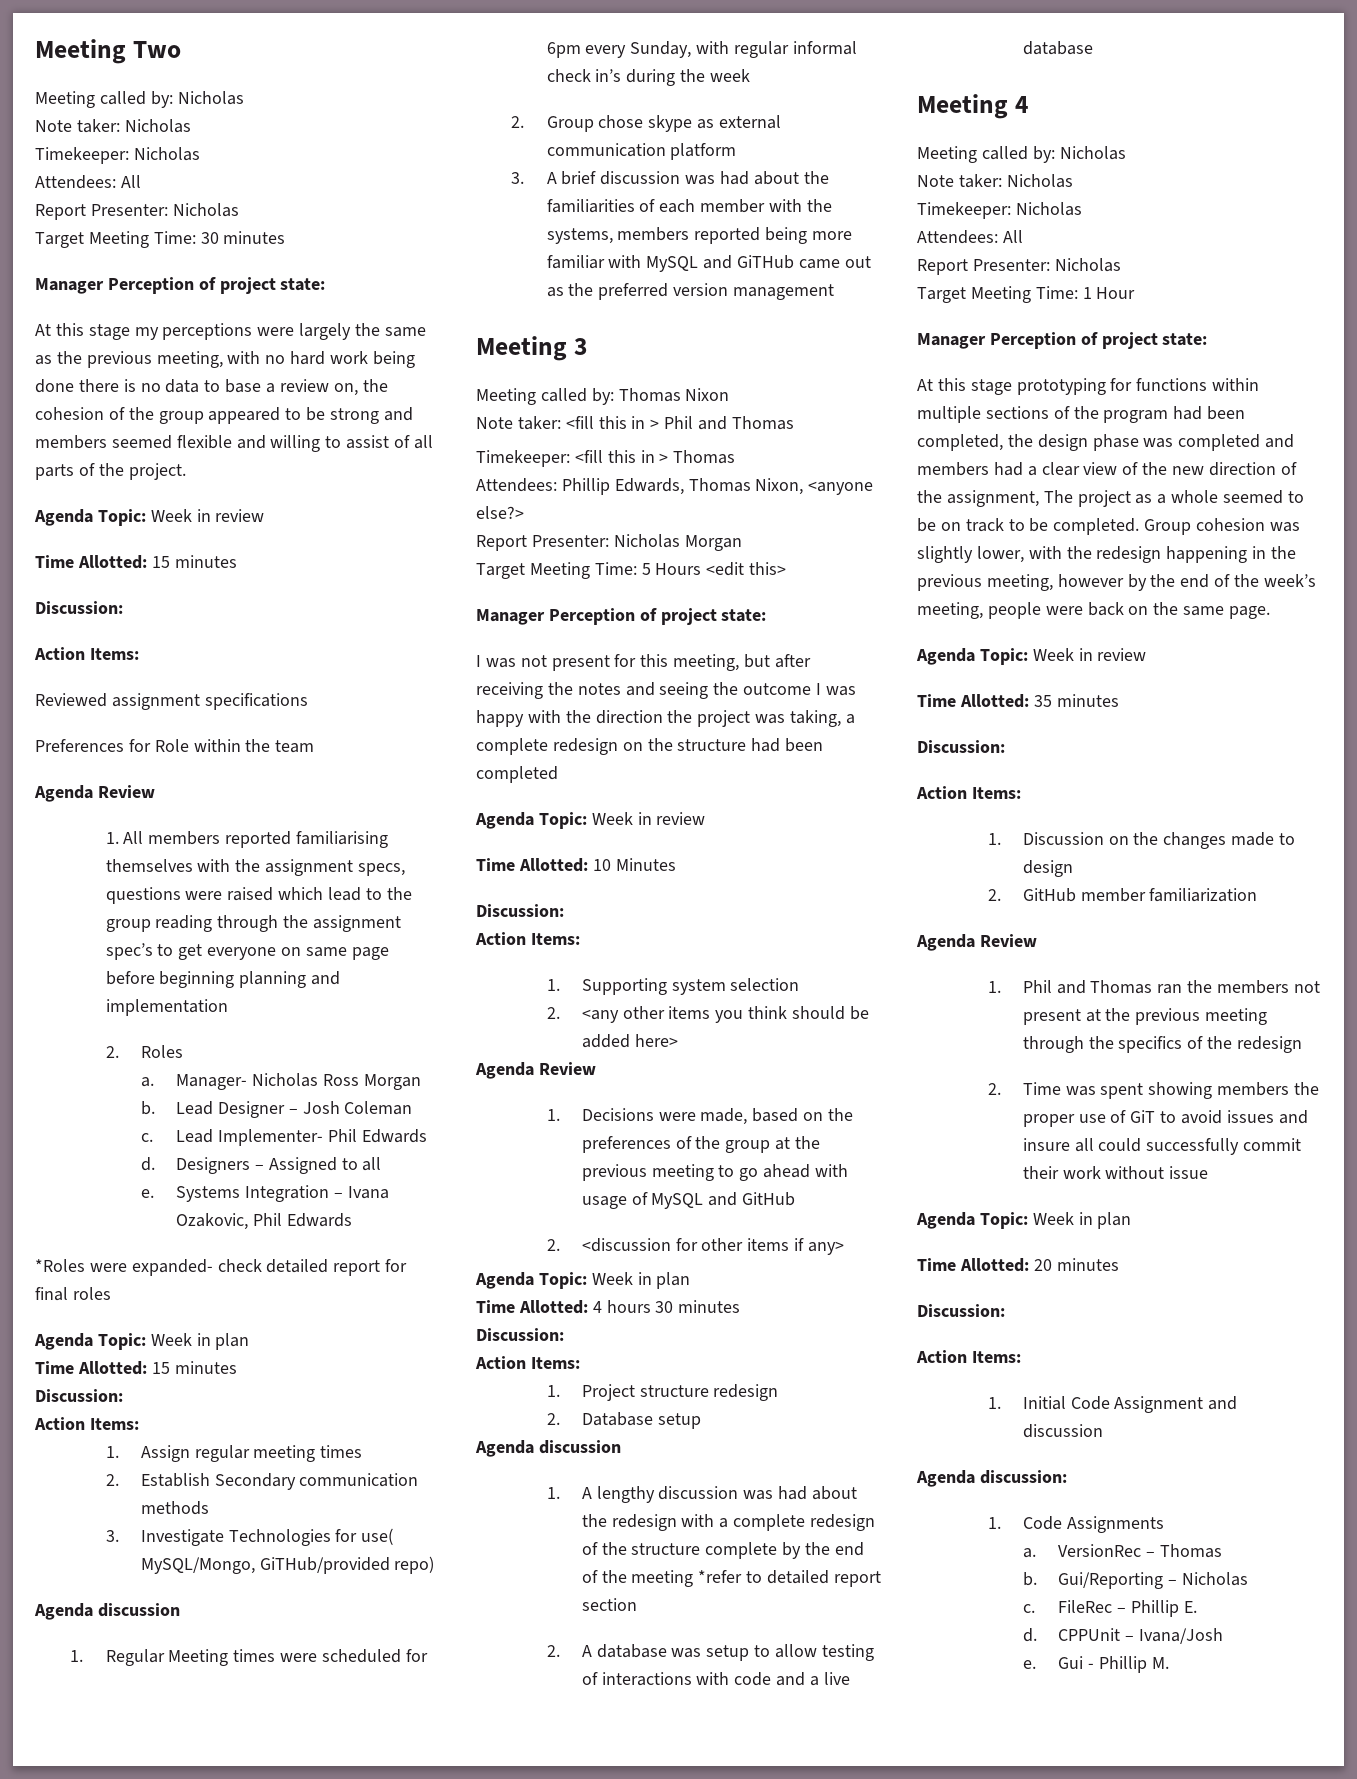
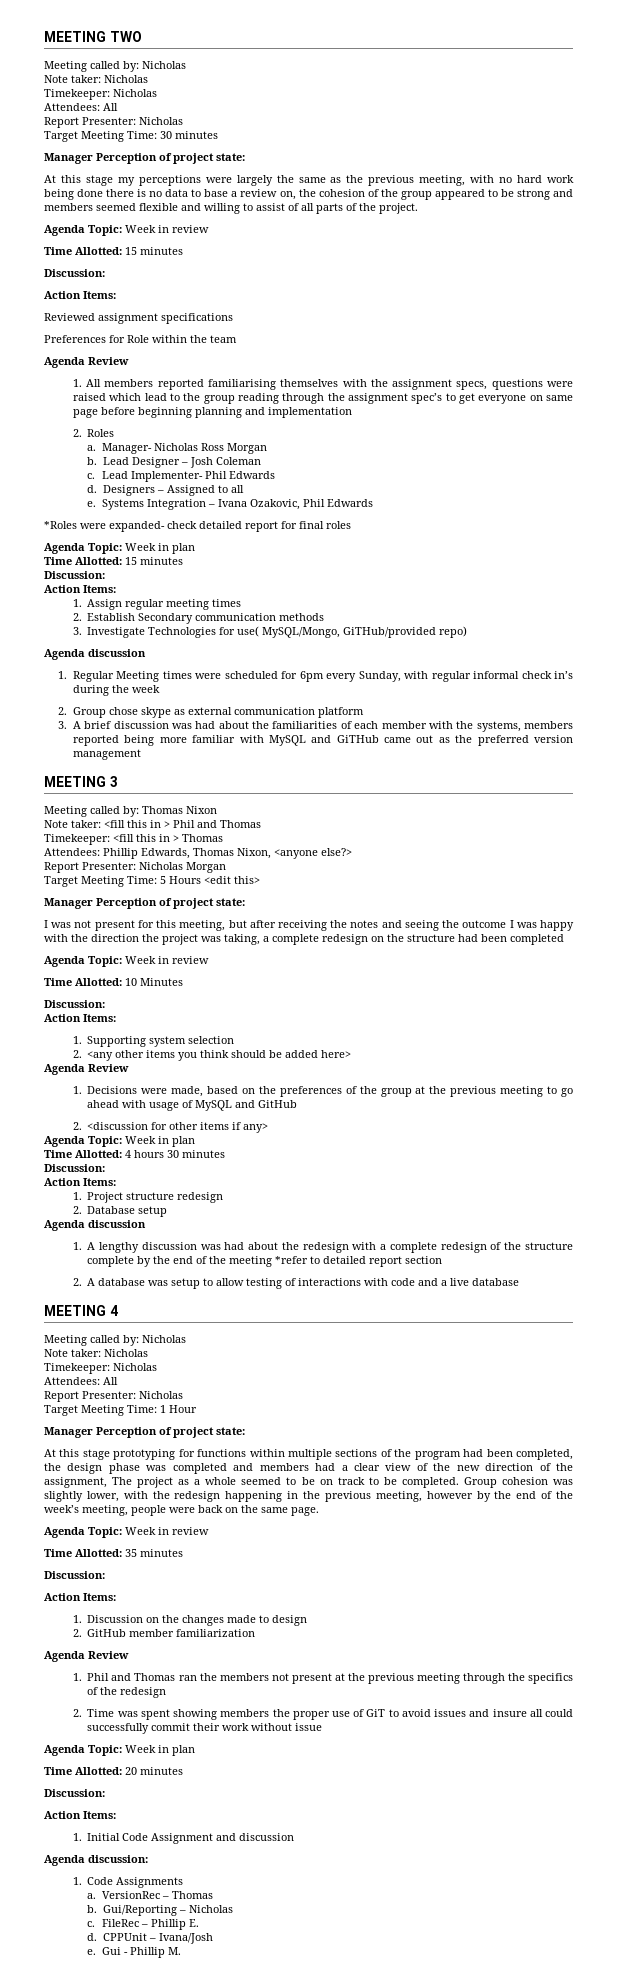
[35,39,181,64] Meeting Two -> [44,31,142,42] MEETING TWO
[476,336,567,361] Meeting -> [44,776,106,787] MEETING
[917,94,1008,119] Meeting -> [44,1305,106,1316] MEETING

